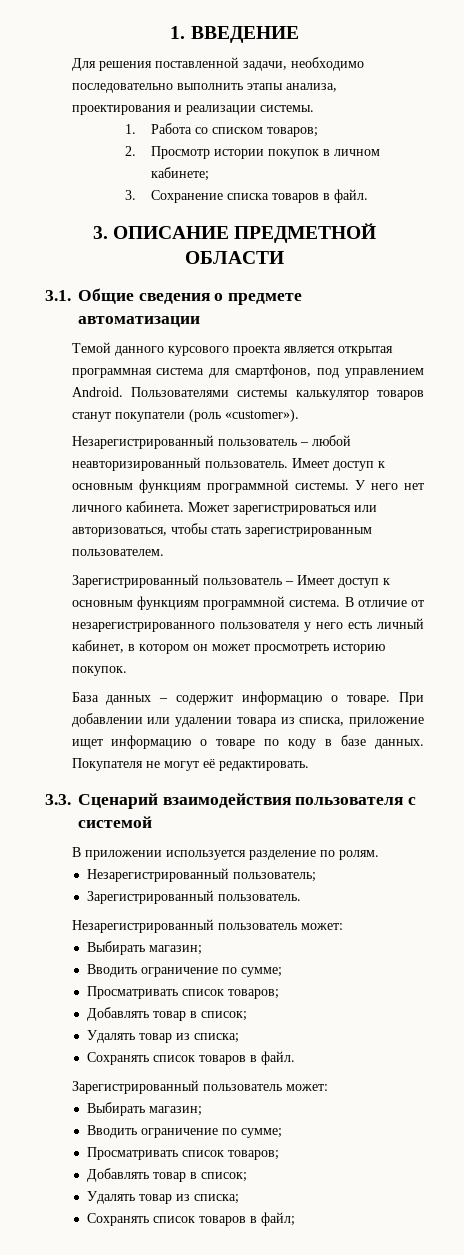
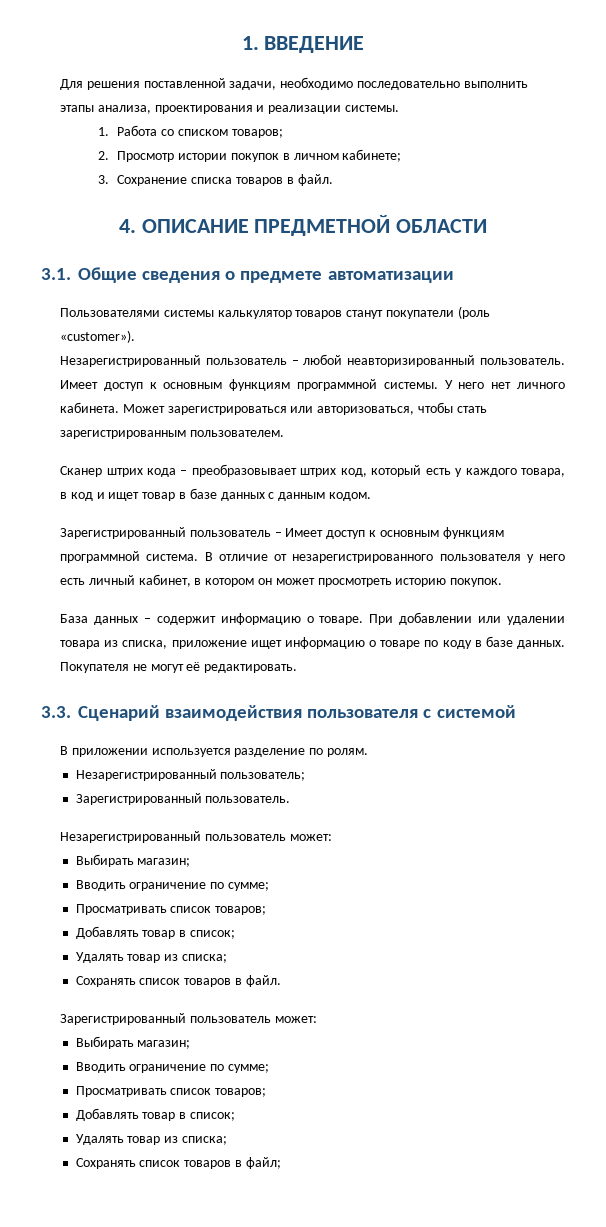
[92,226,108,239] 3. -> [118,219,136,233] 4.
[71,342,393,356] [71,364,424,378] [71,387,123,397] Темой данного курсового проекта является открытая программная система для смартфонов, под управлением Android. -> (454, 277) none
(164, 552) none -> [60,464,565,477] [60,488,371,501] // Сканер штрих кода – преобразовывает штрих код, который есть у каждого товара, в код и ищет товар в базе данных с данным кодом.

